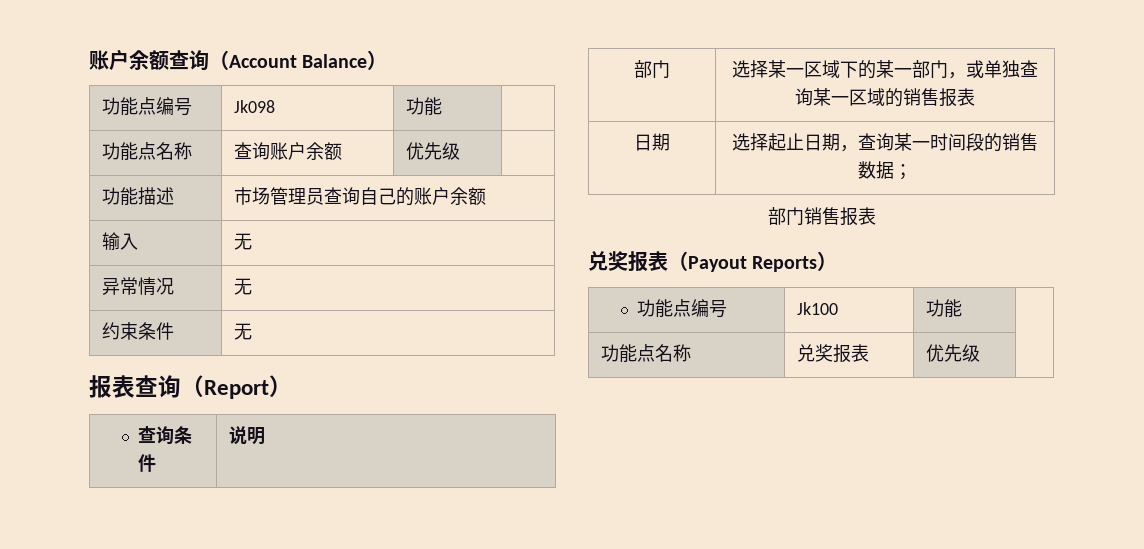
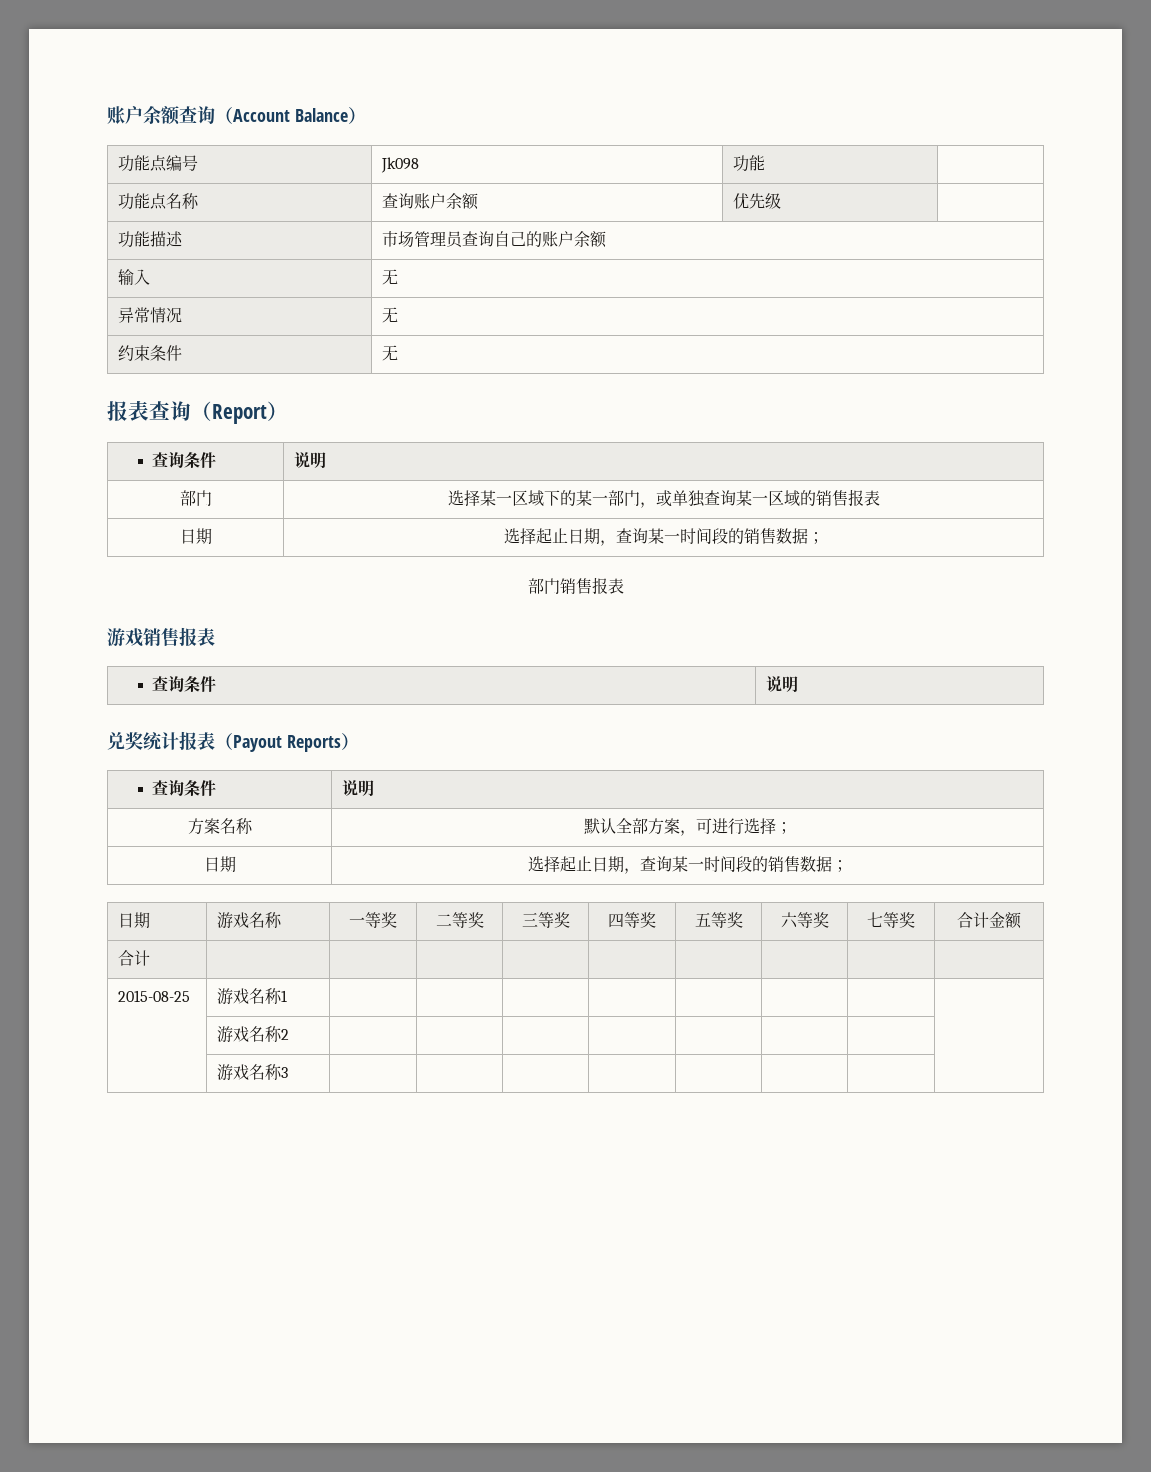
[588,251,628,271] // 兑奖 -> [107,627,215,647] [152,676,217,692] [766,676,799,692] [107,731,179,750] // 游戏销售报表 // 查询条件 | 说明 // 兑奖统计
[637,299,728,318] [796,302,838,315] [925,299,962,318] [600,344,691,363] [796,344,869,363] [925,344,980,362] 功能点编号 | Jk100 | 功能 | // 功能点名称 | 兑奖报表 | 优先级 -> [152,780,217,796] [342,780,375,796] [187,818,253,835] [583,818,792,836] [203,856,236,872] [527,856,848,874] [118,912,151,928] [217,912,283,929] [349,912,397,928] [435,912,484,928] [521,912,570,928] [608,912,656,928] [694,912,743,928] [780,912,829,928] [867,912,915,928] [957,912,1022,929] [118,950,151,966] [118,990,191,1002] [217,988,288,1005] [217,1026,290,1043] [217,1064,289,1081] 查询条件 | 说明 // 方案名称 | 默认全部方案，可进行选择； // 日期 | 选择起止日期，查询某一时间段的销售数据； // 日期 | 游戏名称 | 一等奖 | 二等奖 | 三等奖 | 四等奖 | 五等奖 | 六等奖 | 七等奖 | 合计金额 // 合计 | | | | | | | | | // 2015-08-25 | 游戏名称1 | | | | | | | | // | 游戏名称2 | | | | | | | | // | 游戏名称3 | | | | | | |

